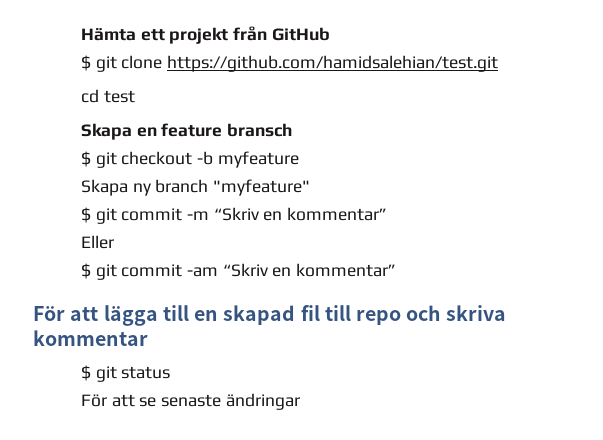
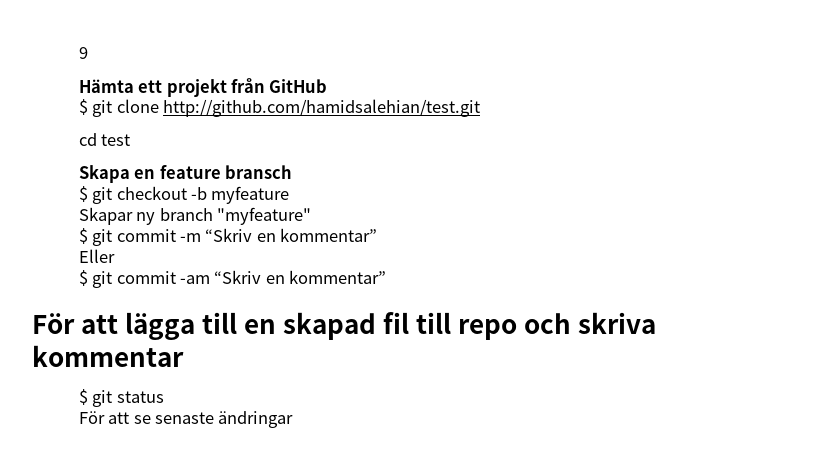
(80, 34) none -> [78,47,88,59] 9 //
[167,55,499,72] https://github.com/hamidsalehian/test.git -> [162,99,480,117] http://github.com/hamidsalehian/test.git
[80,179,128,196] Skapa -> [78,207,133,225] Skapar

